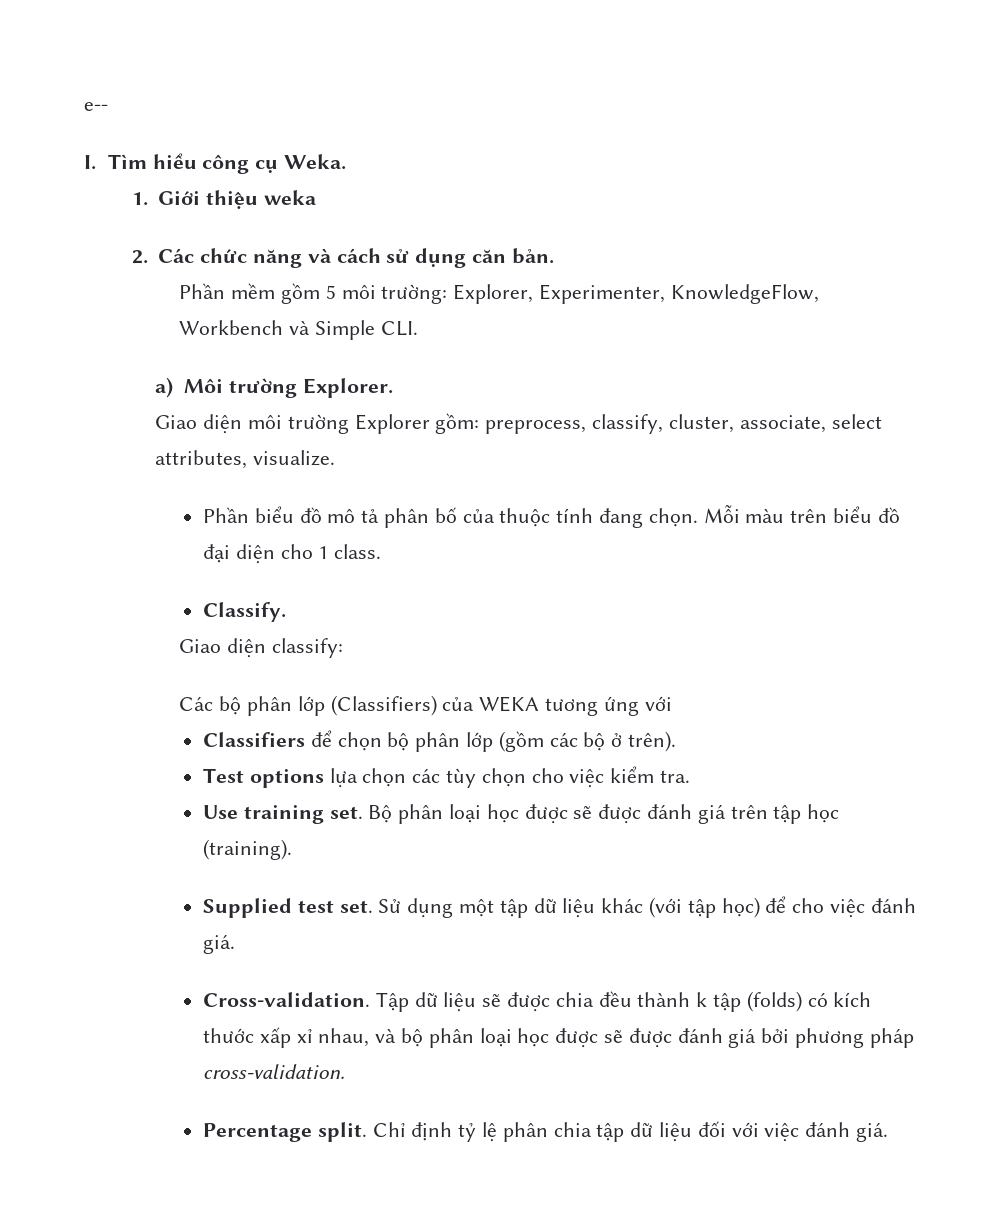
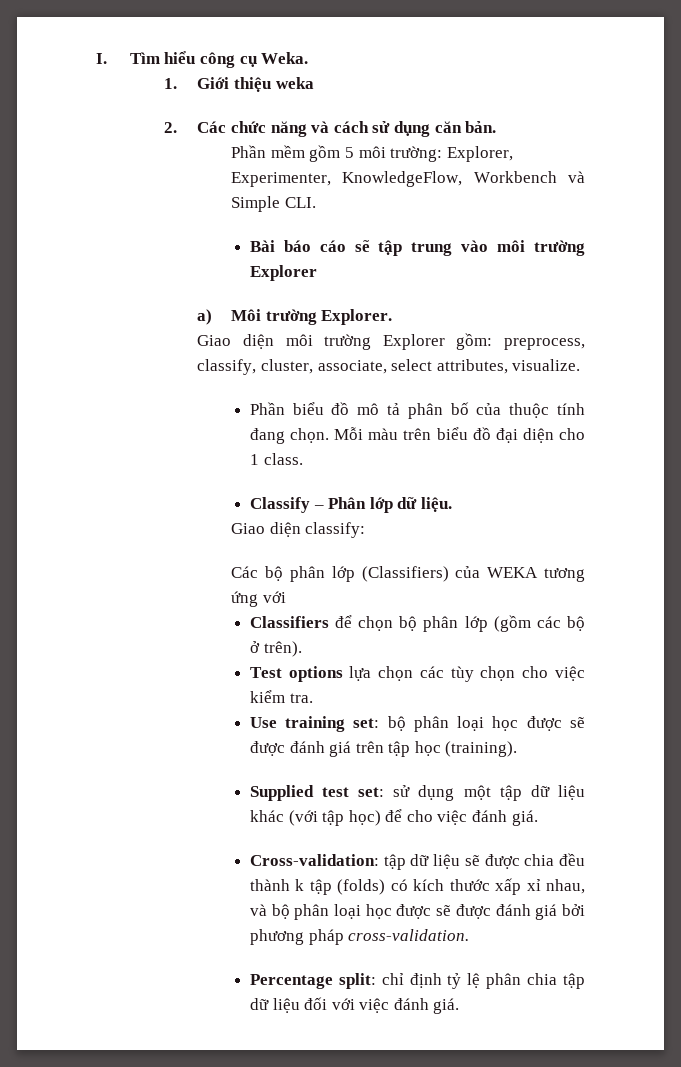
[84,102,108,111] e-- // -> (96, 58) none
(418, 328) none -> [249,240,585,256] [249,265,317,281] // Bài báo cáo sẽ tập trung vào môi trường Explorer
[202,602,286,622] Classify. -> [249,497,452,513] Classify – Phân lớp dữ liệu.
[329,805,393,823] set. Bộ -> [353,716,406,731] set: bộ
[339,899,402,913] set. Sử -> [358,785,411,797] set: sử
[202,992,409,1012] Cross-validation. Tập -> [249,854,406,870] Cross-validation: tập
[317,1122,406,1142] split. Chỉ -> [338,973,404,989] split: chỉ

